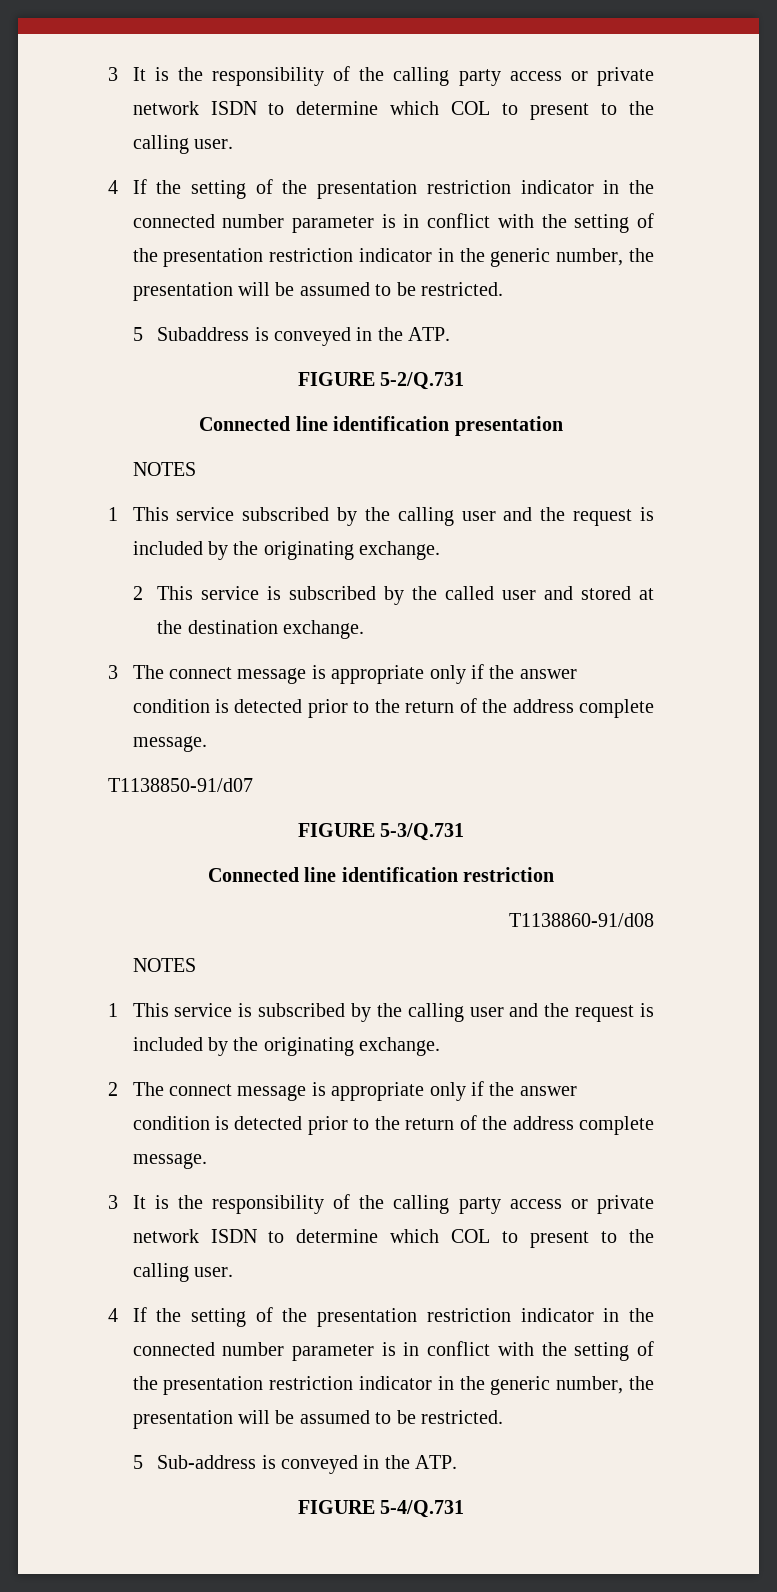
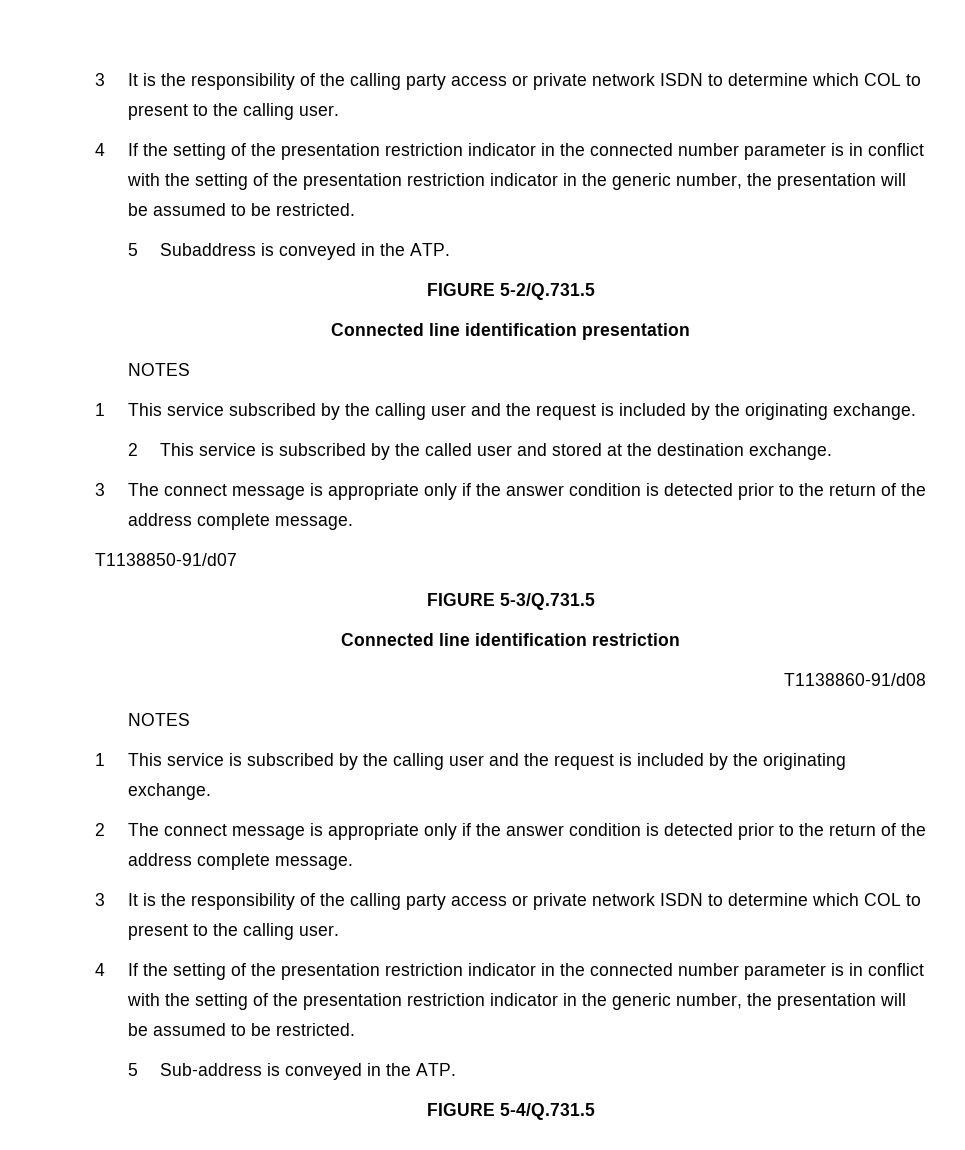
[380,372,465,390] 5-2/Q.731 -> [499,283,595,300] 5-2/Q.731.5
[380,823,465,841] 5-3/Q.731 -> [499,593,595,610] 5-3/Q.731.5
[380,1500,465,1518] 5-4/Q.731 -> [499,1103,595,1120] 5-4/Q.731.5

